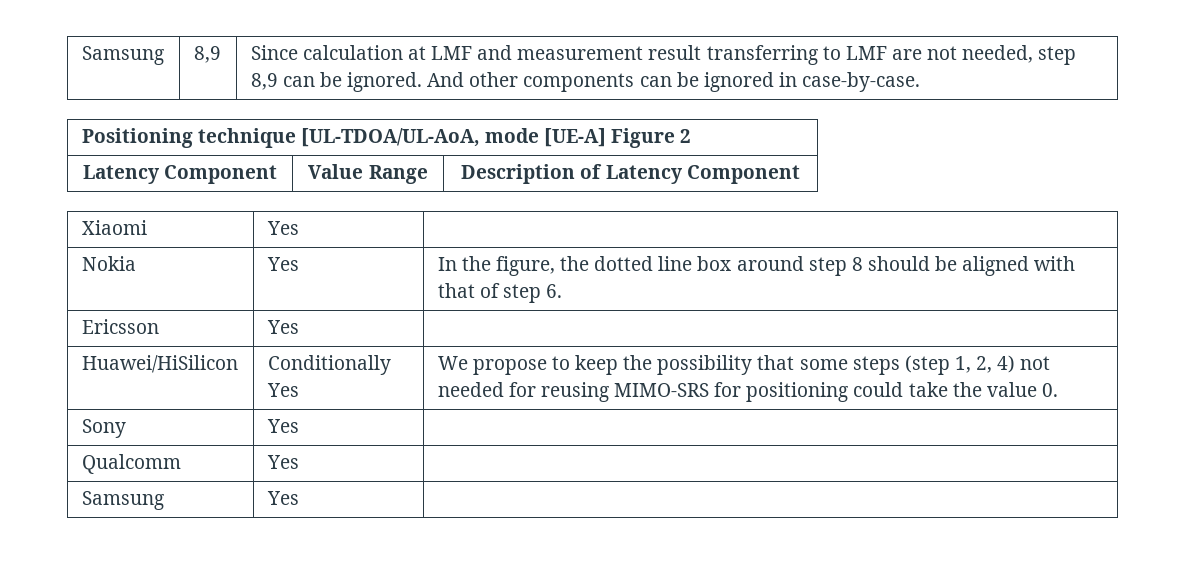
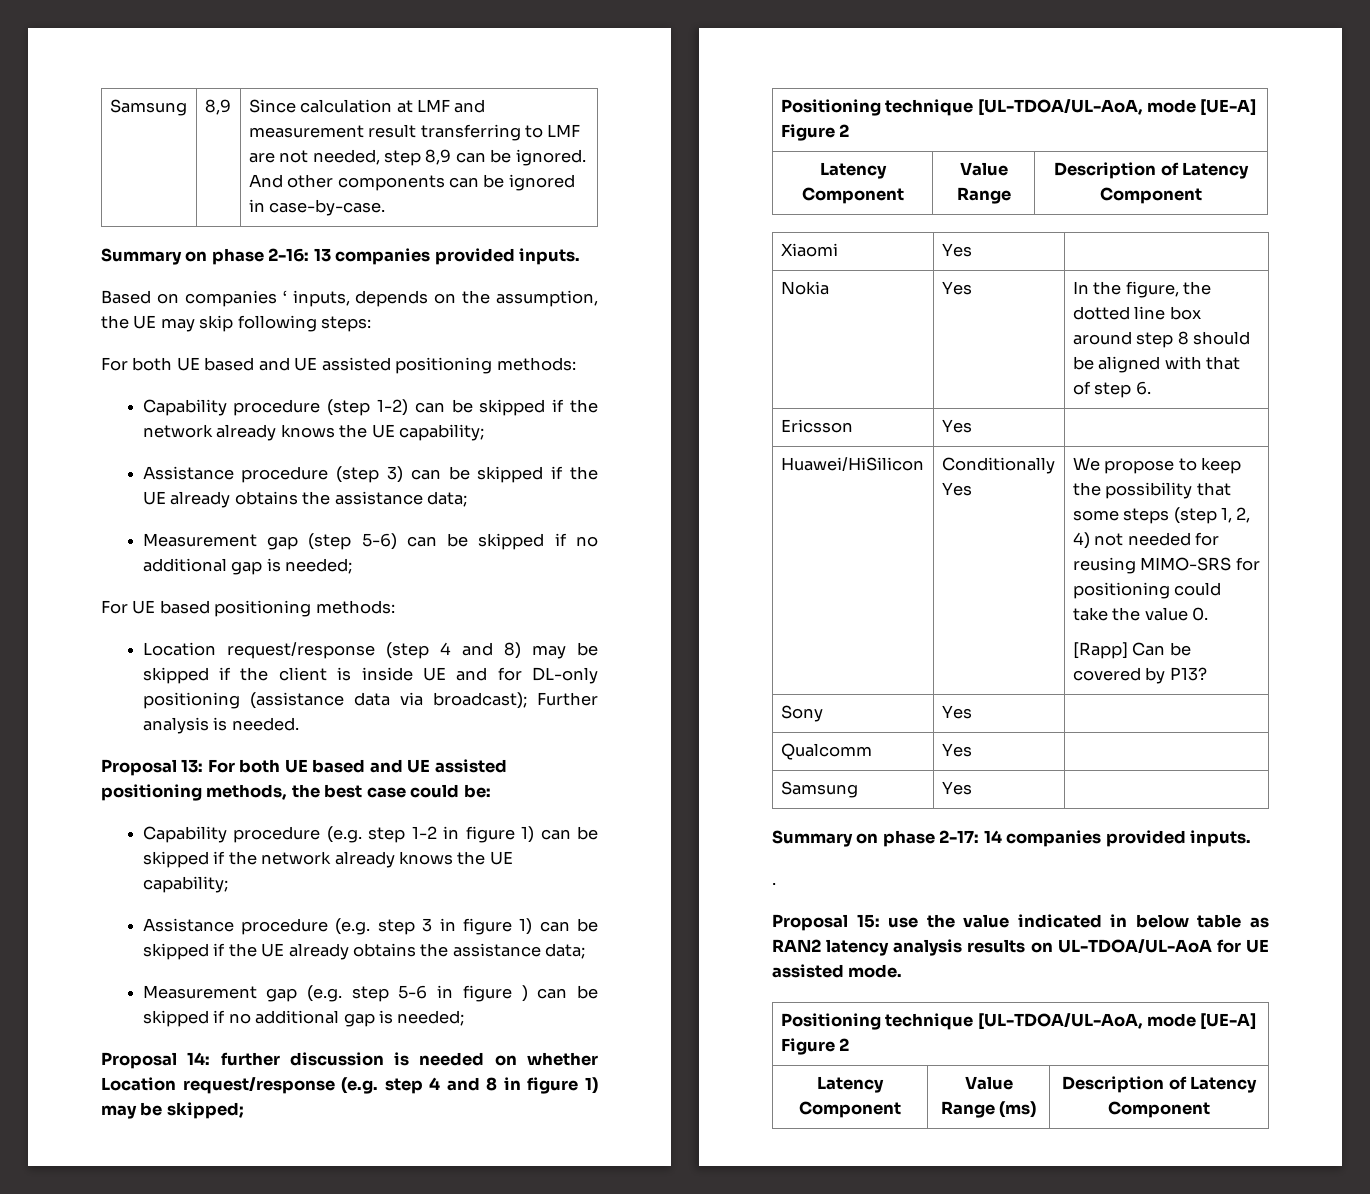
(921, 82) none -> [101,248,581,265] [101,290,598,307] [101,315,372,332] [101,357,576,374] [142,399,598,416] [142,424,484,441] [142,466,598,483] [142,491,467,508] [142,533,598,550] [142,558,353,575] [101,600,395,617] [142,642,599,659] [142,667,598,684] [142,692,598,709] [142,717,299,734] [101,759,507,776] [101,784,491,801] [142,826,599,843] [142,851,513,868] [142,876,228,893] [142,918,598,935] [142,943,586,960] [142,985,599,1002] [142,1010,465,1027] [101,1052,598,1069] [101,1077,598,1094] [101,1102,244,1119] // Summary on phase 2-16: 13 companies provided inputs. // Based on companies ‘ inputs, depends on the assumption, the UE may skip following steps: // For both UE based and UE assisted positioning methods: // Capability procedure (step 1-2) can be skipped if the network already knows the UE capability; // Assistance procedure (step 3) can be skipped if the UE already obtains the assistance data; // Measurement gap (step 5-6) can be skipped if no additional gap is needed; // For UE based positioning methods: // Location request/response (step 4 and 8) may be skipped if the client is inside UE and for DL-only positioning (assistance data via broadcast); Further analysis is needed. // Proposal 13: For both UE based and UE assisted positioning methods, the best case could be: // Capability procedure (e.g. step 1-2 in figure 1) can be skipped if the network already knows the UE capability; // Assistance procedure (e.g. step 3 in figure 1) can be skipped if the UE already obtains the assistance data; // Measurement gap (e.g. step 5-6 in figure ) can be skipped if no additional gap is needed; // Proposal 14: further discussion is needed on whether Location request/response (e.g. step 4 and 8 in figure 1) may be skipped;
(1058, 390) none -> [1072,642,1191,659] [1072,667,1207,684] // [Rapp] Can be covered by P13?
(299, 498) none -> [772,830,1252,847] [772,883,776,885] [772,914,1269,931] [772,939,1269,956] [772,964,903,978] [780,1013,1257,1030] [780,1038,850,1055] [817,1076,884,1093] [799,1101,901,1118] [964,1076,1013,1090] [940,1101,1037,1118] [1062,1076,1257,1093] [1108,1101,1210,1118] // Summary on phase 2-17: 14 companies provided inputs. // . // Proposal 15: use the value indicated in below table as RAN2 latency analysis results on UL-TDOA/UL-AoA for UE assisted mode. // Positioning technique [UL-TDOA/UL-AoA, mode [UE-A] Figure 2 // Latency Component | Value Range (ms) | Description of Latency Component

